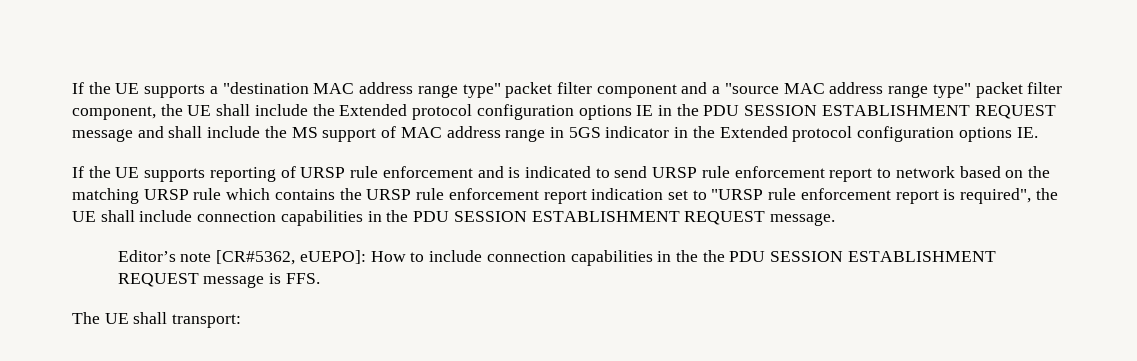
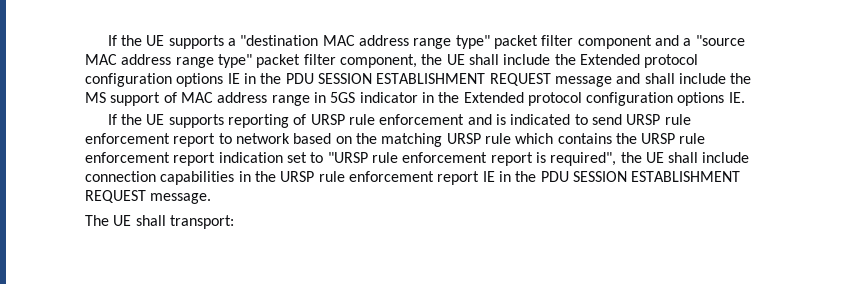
(409, 216) none -> [280,171,537,185] URSP rule enforcement report IE in the
[117,250,996,266] [117,273,320,288] // Editor’s note [CR#5362, eUEPO]: How to include connection capabilities in the the PDU SESSION ESTABLISHMENT REQUEST message is FFS. -> (212, 198) none

